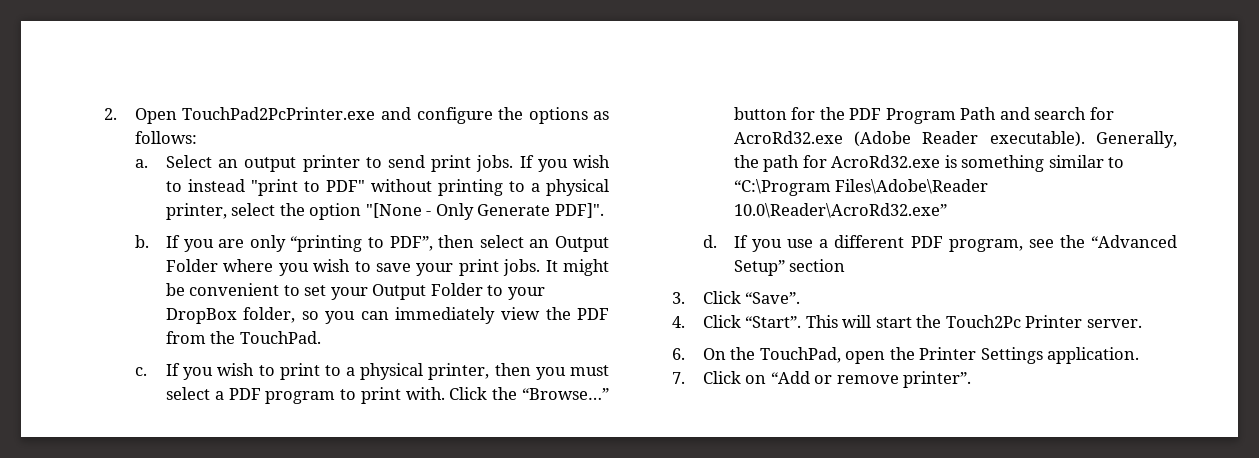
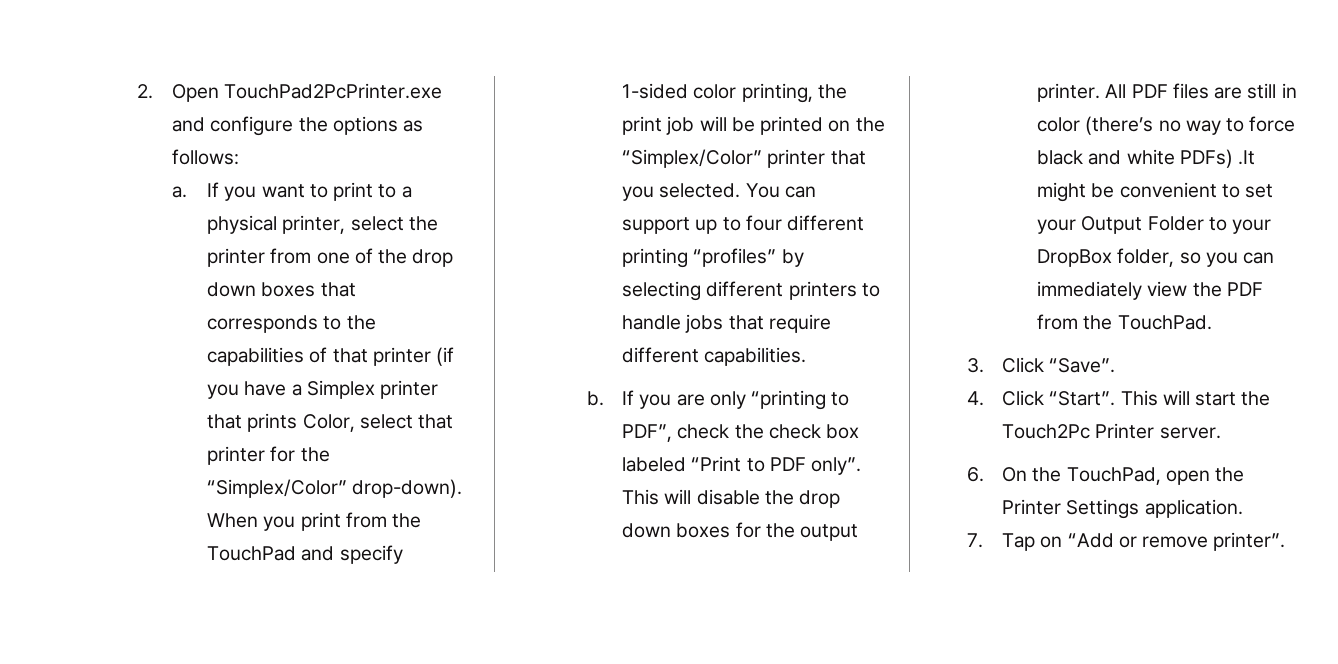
[165,155,611,172] [165,179,503,196] Select an output printer to send print jobs. If you wish to instead "print to PDF" without printing -> [207,182,374,201] If you want to print
[309,203,604,220] option "[None - Only Generate PDF]". -> [207,248,454,267] [207,282,356,297] [207,315,376,333] [207,347,455,366] [207,380,439,399] [207,413,454,432] [207,446,330,465] [207,479,463,498] [207,512,422,531] [207,545,403,564] [622,83,847,103] [622,116,885,135] [622,149,866,168] [622,183,816,201] [622,215,865,234] [622,248,804,268] [622,281,880,301] [622,314,831,333] [622,347,807,366] printer from one of the drop down boxes that corresponds to the capabilities of that printer (if you have a Simplex printer that prints Color, select that printer for the “Simplex/Color” drop-down). When you print from the TouchPad and specify 1-sided color printing, the print job will be printed on the “Simplex/Color” printer that you selected. You can support up to four different printing “profiles” by selecting different printers to handle jobs that require different capabilities.
[438,235,609,252] [165,259,558,276] then select an Output Folder where you wish to save your print jobs. It -> [677,424,860,439] [622,456,862,475] [622,489,841,508] [622,522,859,541] [1037,83,1297,102] [1037,116,1296,135] [1037,149,1256,168] check the check box labeled “Print to PDF only”. This will disable the drop down boxes for the output printer. All PDF files are still in color (there’s no way to force black and white PDFs) .It
[134,363,610,380] [165,387,609,404] [733,107,1114,124] [733,131,1177,148] [733,155,1125,172] [733,179,989,196] [733,203,947,218] [702,235,1177,252] [733,259,846,276] // c. If you wish to print to a physical printer, then you must select a PDF program to print with. Click the “Browse…” button for the PDF Program Path and search for AcroRd32.exe (Adobe Reader executable). Generally, the path for AcroRd32.exe is something similar to “C:\Program Files\Adobe\Reader 10.0\Reader\AcroRd32.exe” // d. If you use a different PDF program, see the “Advanced Setup” section -> (1212, 322) none
[702,371,741,384] Click -> [1002,533,1036,551] Tap

